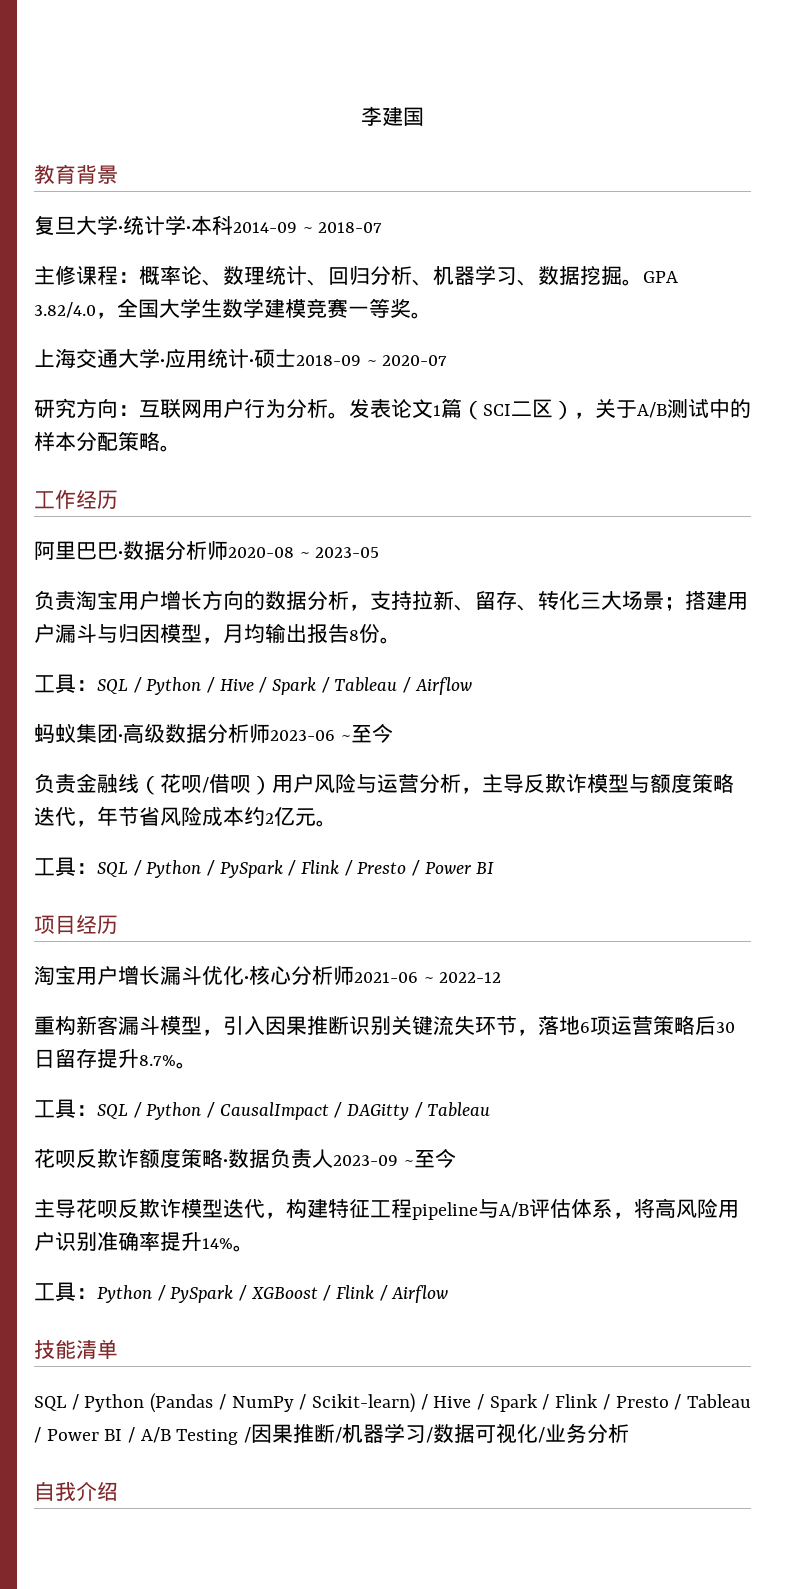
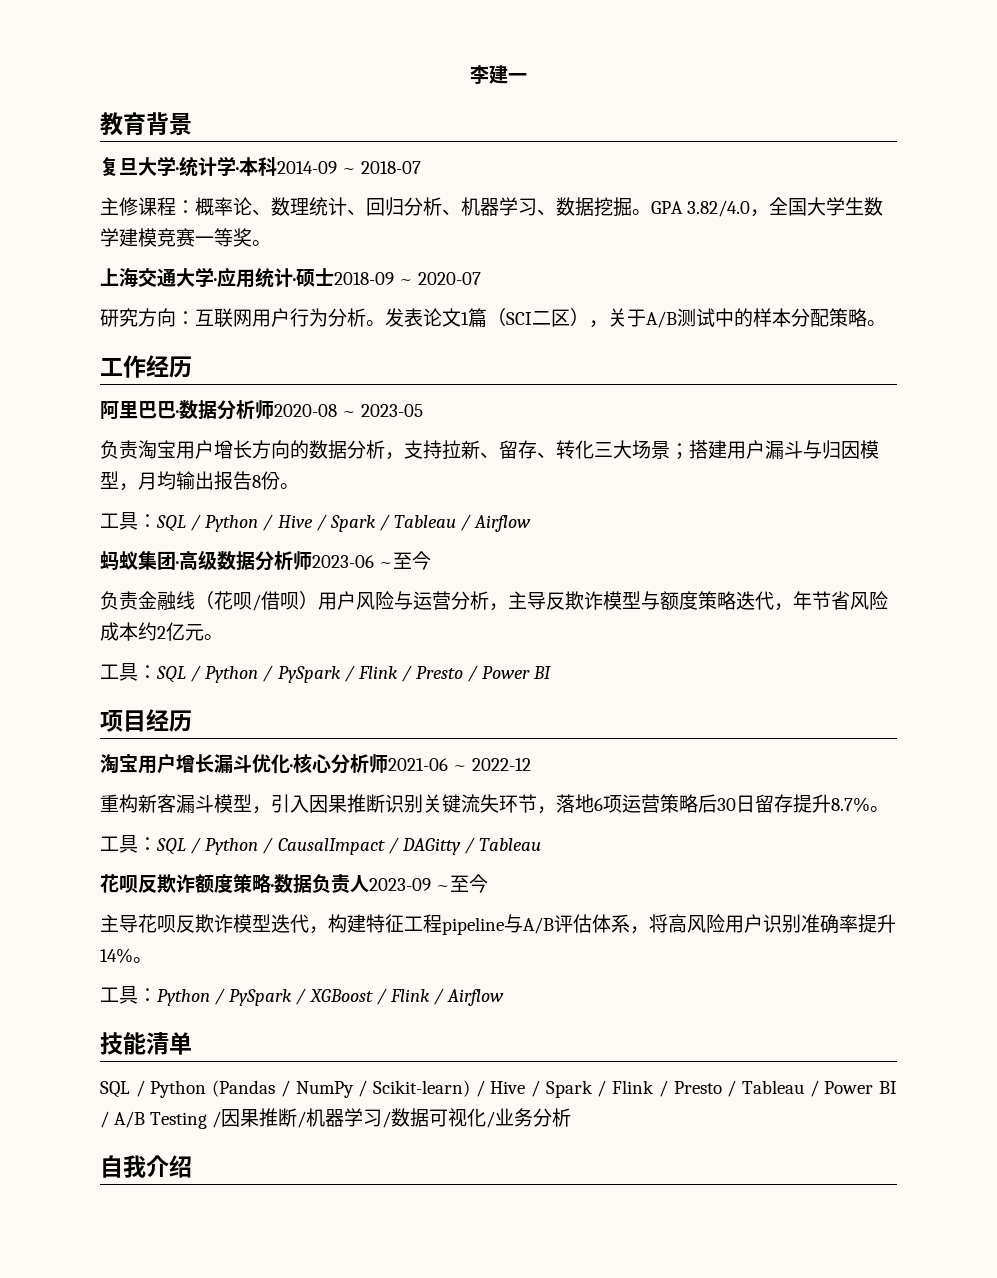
[403,107,424,126] 国 -> [508,73,527,82] 一

